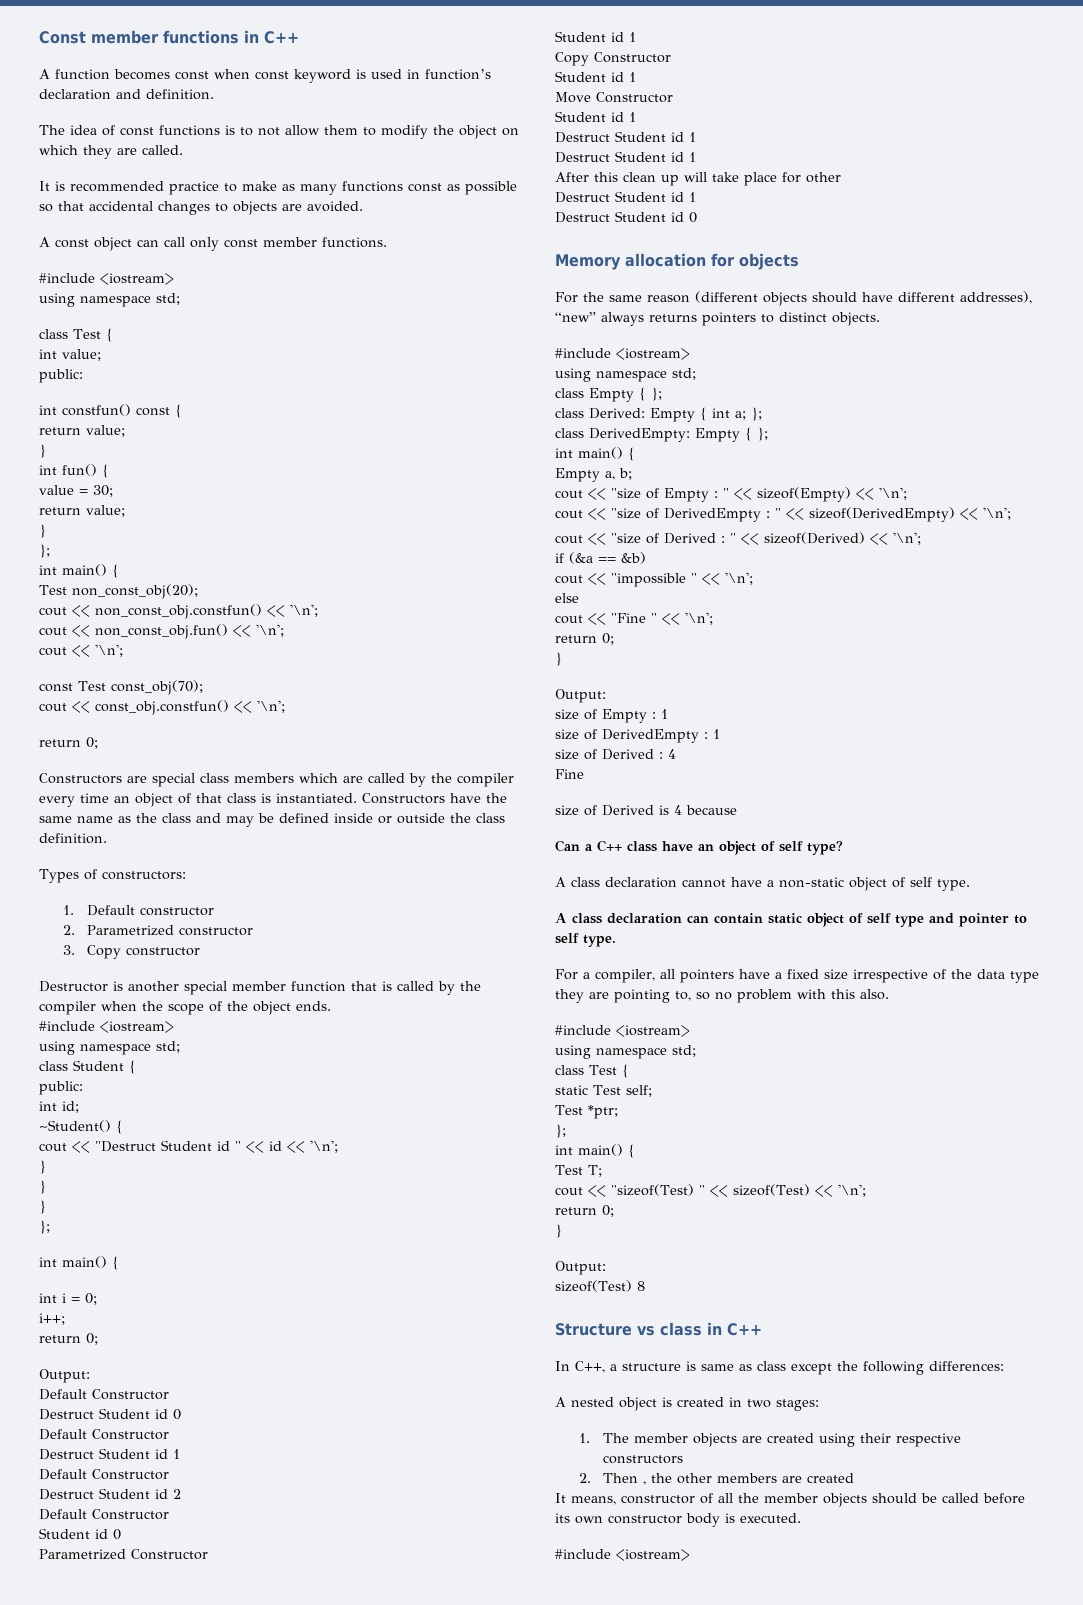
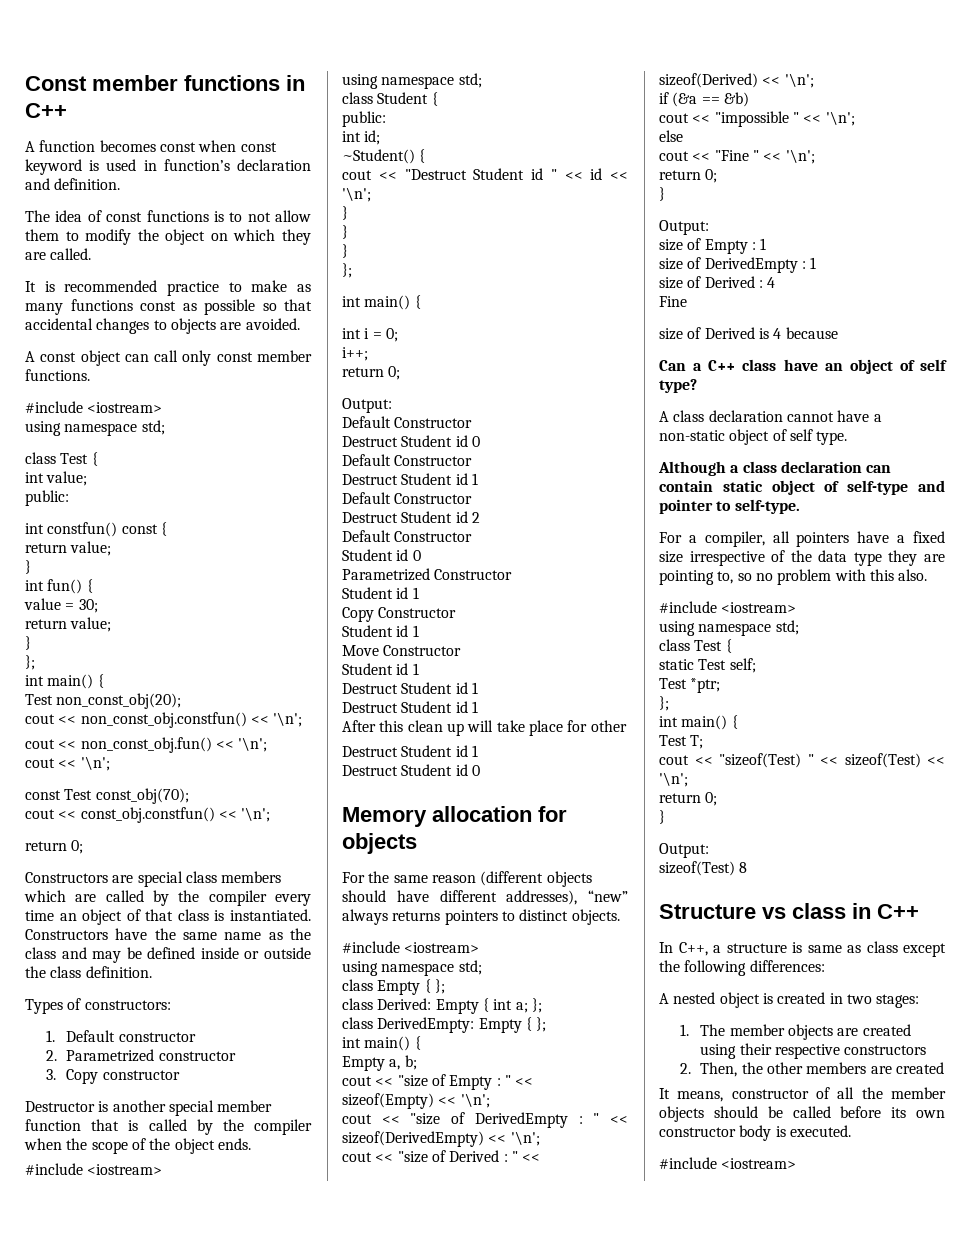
[555,913,567,923] A -> [658,461,740,476] Although a
[867,913,924,927] self type -> [847,480,909,495] self-type
[555,933,616,947] self type. -> [734,499,800,514] self-type.
[602,1473,646,1485] Then , -> [700,1062,738,1077] Then,

